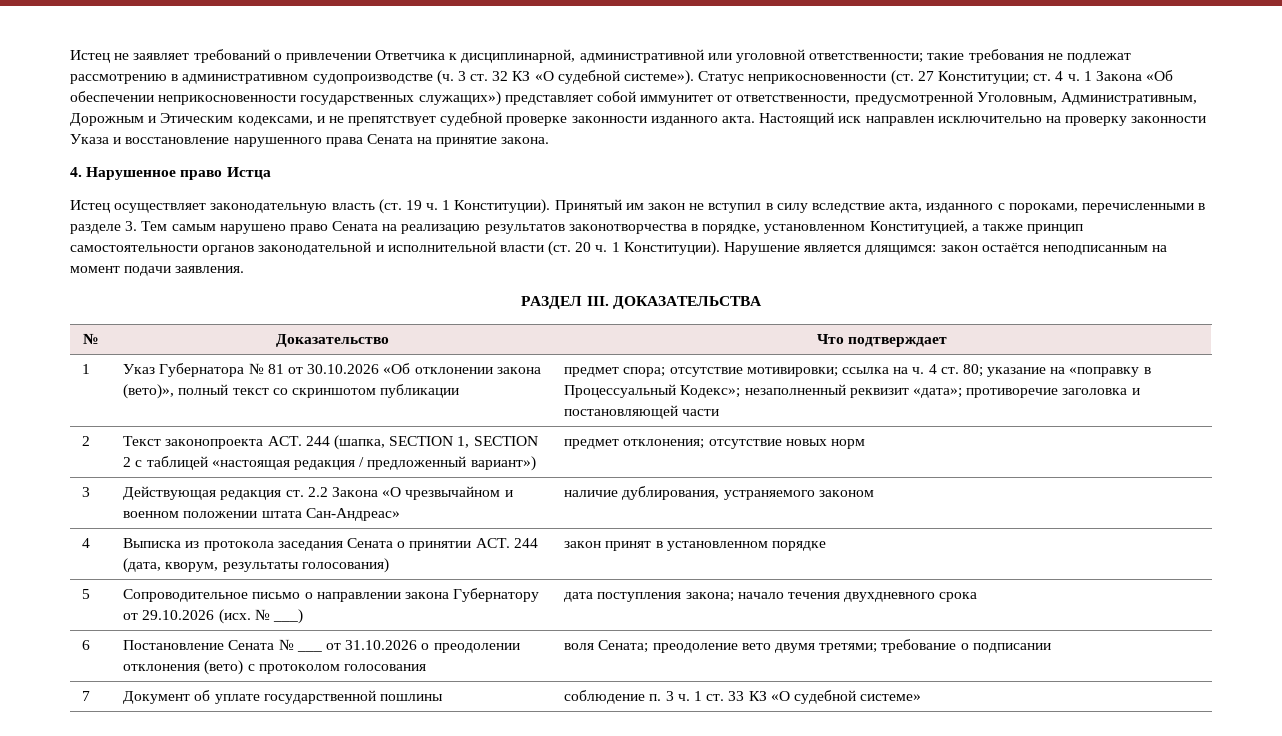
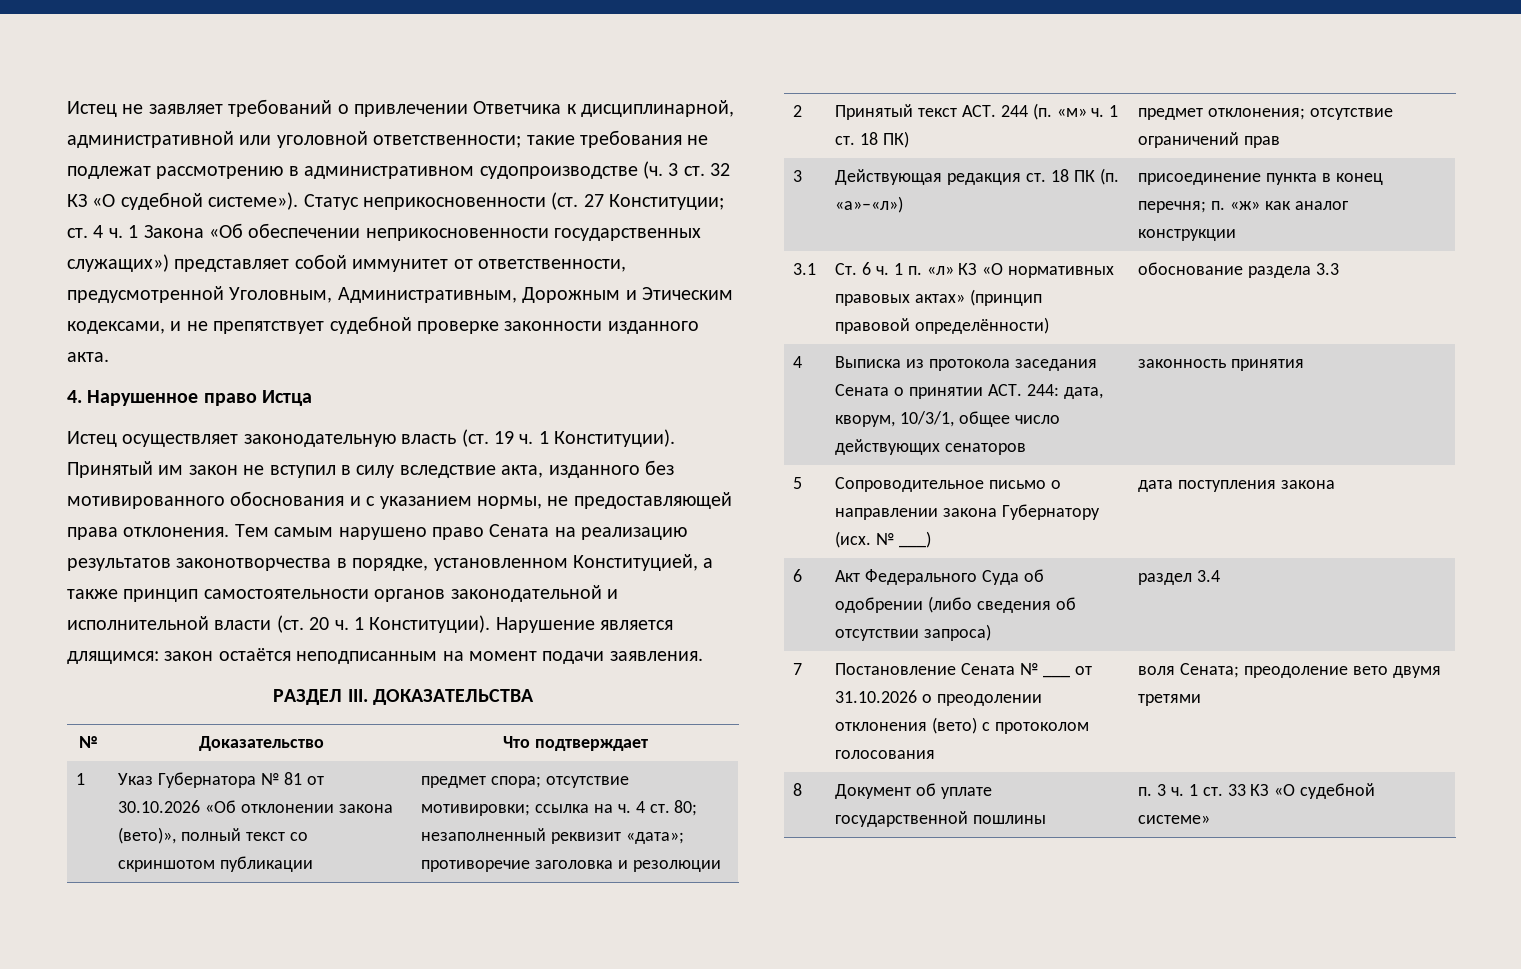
[759,112,1207,126] [70,134,550,147] Настоящий иск направлен исключительно на проверку законности Указа и восстановление нарушенного права Сената на принятие закона. -> (109, 357) none
[997,203,1206,213] [70,221,138,234] с пороками, перечисленными в разделе 3. -> [644,460,674,475] [67,491,732,509] [67,527,230,540] без мотивированного обоснования и с указанием нормы, не предоставляющей права отклонения.
[987,367,1151,377] [564,384,741,398] указание на «поправку в Процессуальный Кодекс»; -> (698, 808) none
[564,405,720,419] постановляющей части -> [632,860,721,872] резолюции
[123,435,538,450] [123,456,536,471] Текст законопроекта ACT. 244 (шапка, SECTION 1, SECTION 2 с таблицей «настоящая редакция / предложенный вариант») -> [835,103,1119,120] [835,131,909,148] Принятый текст ACT. 244 (п. «м» ч. 1 ст. 18 ПК)
[785,439,865,449] новых норм -> [1138,132,1281,148] ограничений прав
[307,486,513,500] [123,508,400,521] [564,486,874,500] 2.2 Закона «О чрезвычайном и военном положении штата Сан-Андреас» | наличие дублирования, устраняемого законом -> [1050,168,1119,185] [835,196,904,213] [1138,173,1383,185] [1138,201,1349,213] [1138,229,1237,241] [793,263,817,275] [835,262,1115,278] [835,289,1042,306] [835,317,1050,334] [1138,262,1339,278] 18 ПК (п. «а»–«л») | присоединение пункта в конец перечня; п. «ж» как аналог конструкции // 3.1 | Ст. 6 ч. 1 п. «л» КЗ «О нормативных правовых актах» (принцип правовой определённости) | обоснование раздела 3.3
[513,538,538,548] [123,558,389,573] [564,541,826,551] 244 (дата, кворум, результаты голосования) | закон принят в установленном порядке -> [1026,384,1103,399] [835,411,1060,427] [835,439,1027,455] [1138,359,1305,371] 244: дата, кворум, 10/3/1, общее число действующих сенаторов | законность принятия
[123,610,215,620] от 29.10.2026 -> (1100, 512) none
[685,592,978,602] [82,640,91,650] закона; начало течения двухдневного срока // 6 -> [1280,480,1335,489] [793,569,803,582] [835,569,1044,585] [835,596,1076,613] [835,624,992,641] [1138,570,1221,585] [793,663,803,675] закона // 6 | Акт Федерального Суда об одобрении (либо сведения об отсутствии запроса) | раздел 3.4 // 7
[819,639,1051,653] [82,691,91,701] третями; требование о подписании // 7 -> [1138,694,1202,706] [793,783,803,796] третями // 8
[564,690,646,704] соблюдение -> (1047, 819) none

